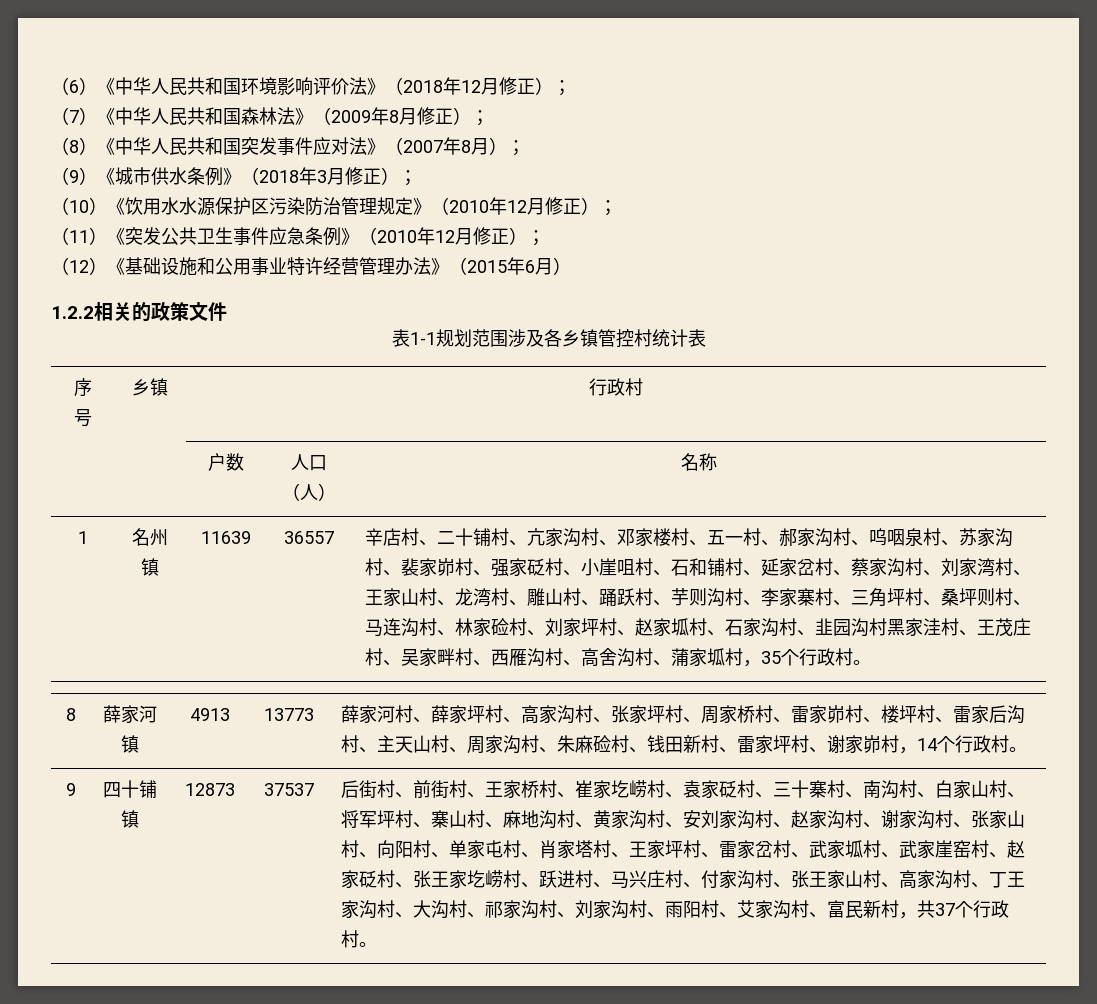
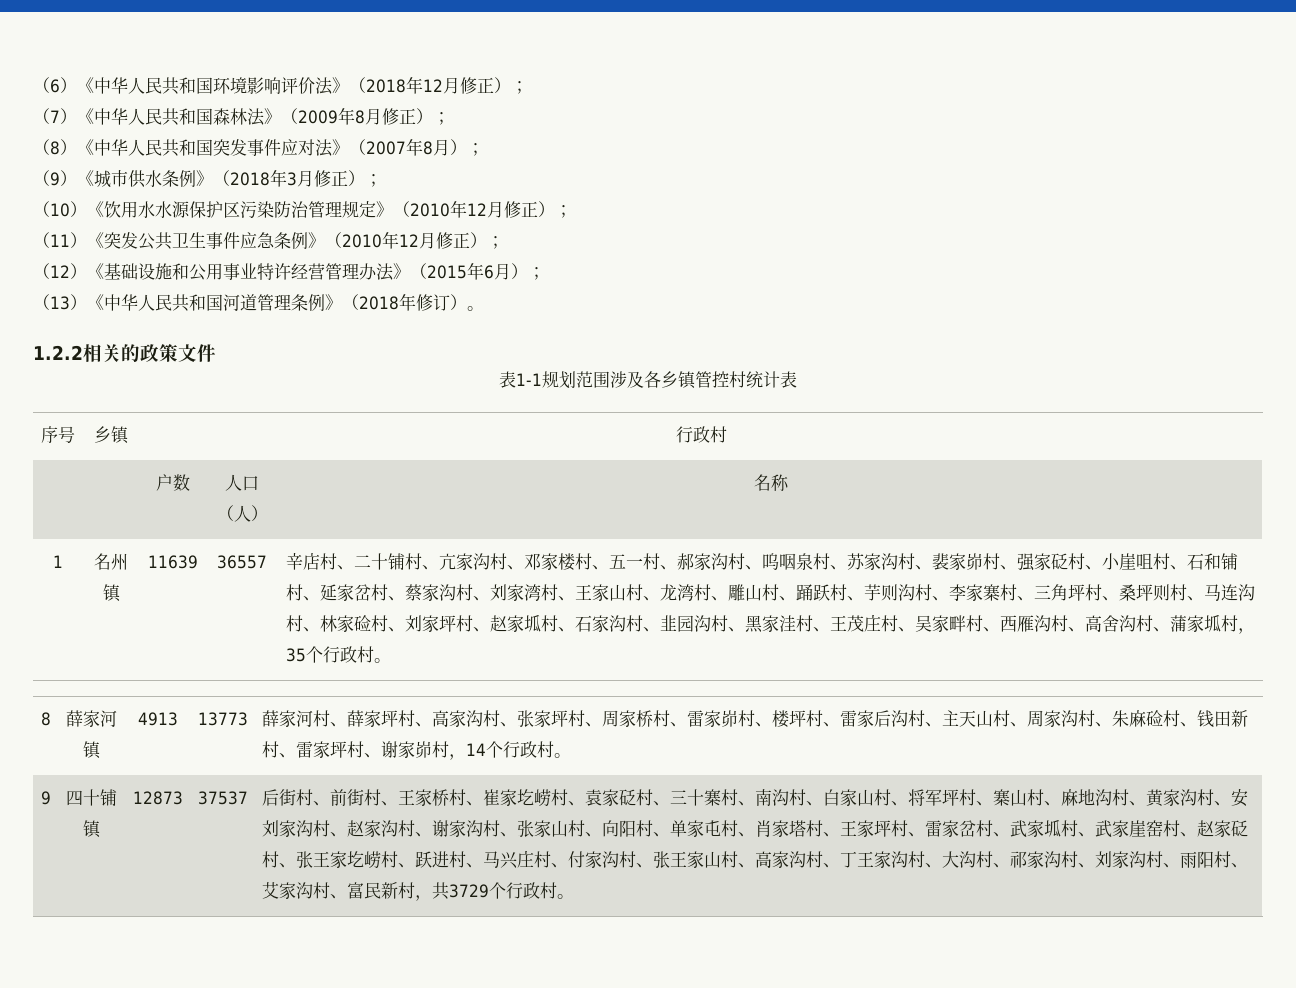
(571, 266) none -> [528,267,545,280] [33,293,484,312] ； // （13）《中华人民共和国河道管理条例》（2018年修订）。
(887, 627) none -> [727,627,745,632] 、
[934,903,955,916] 37 -> [448,884,489,898] 3729

